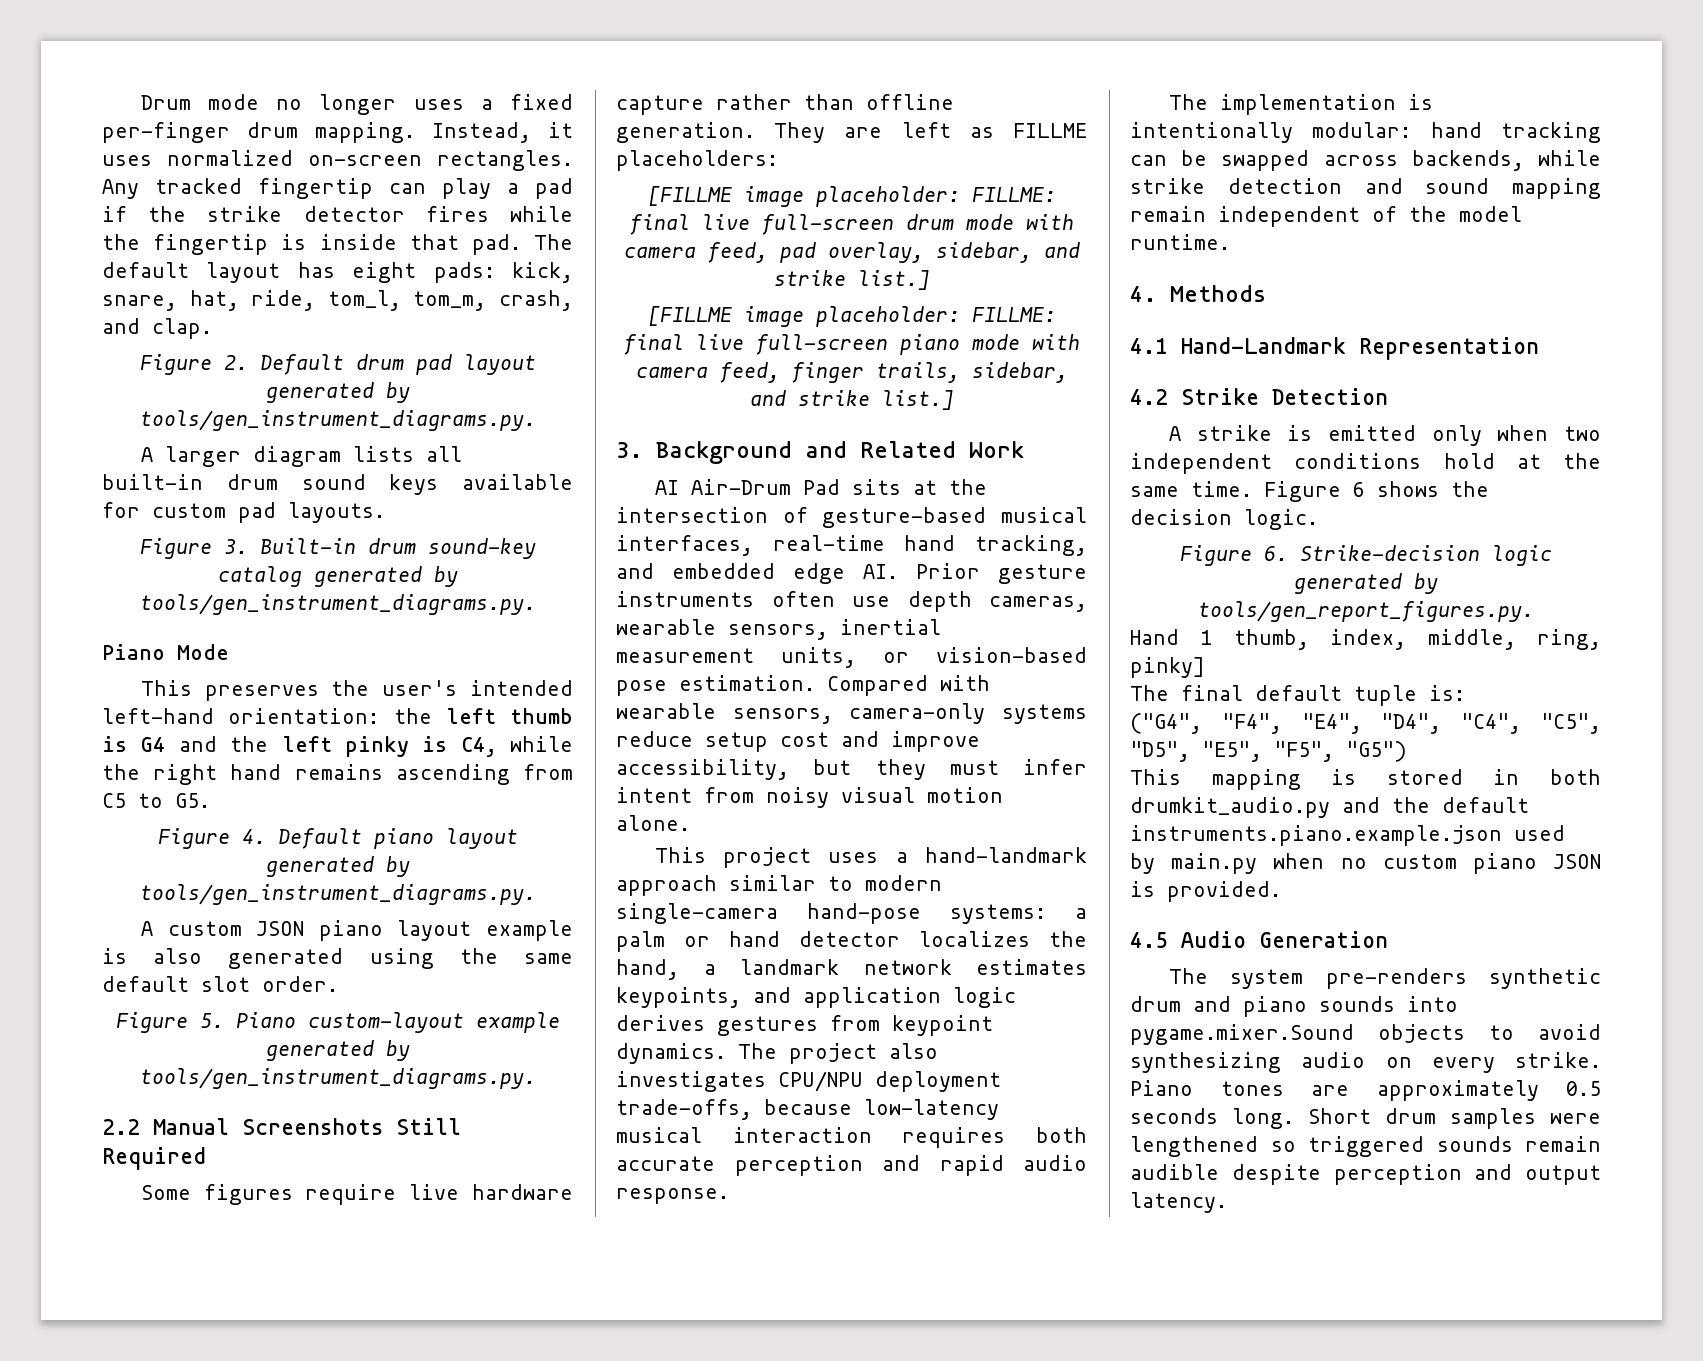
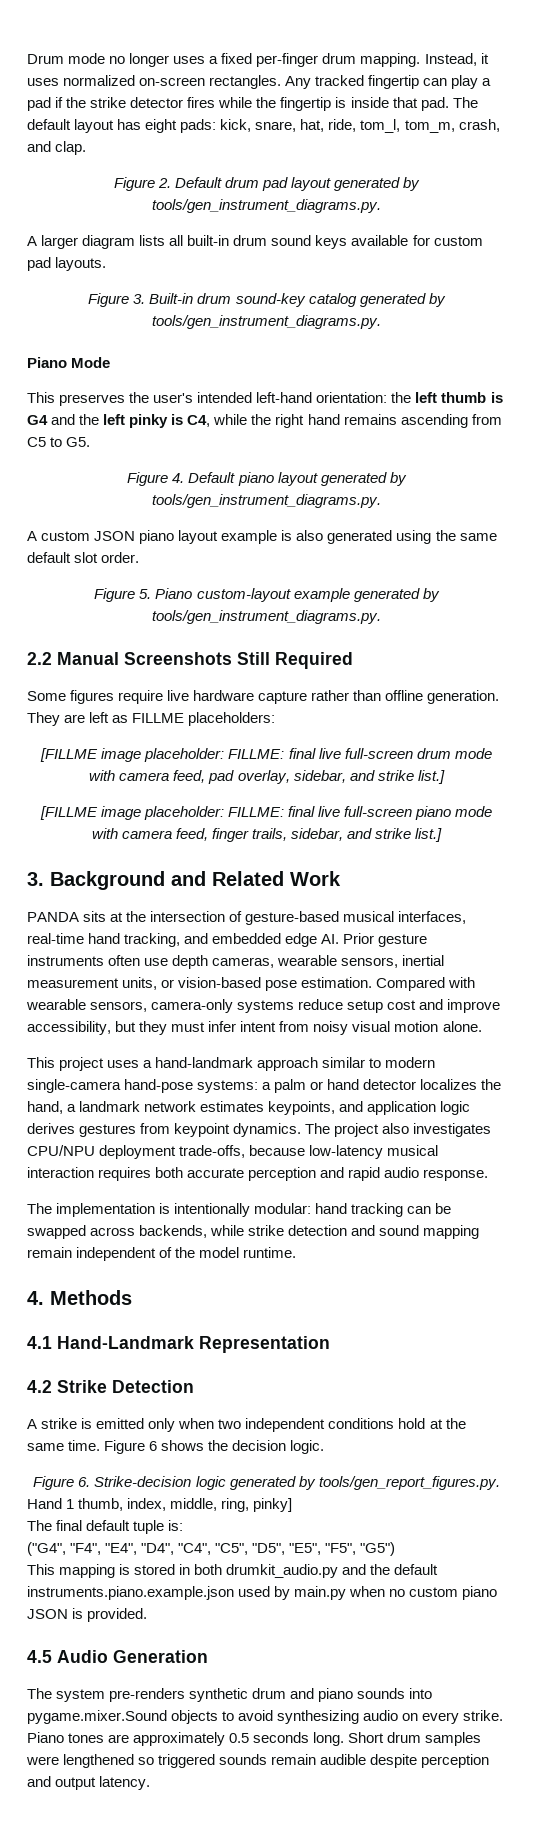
[654,479,840,495] AI Air-Drum Pad -> [27,912,79,922] PANDA

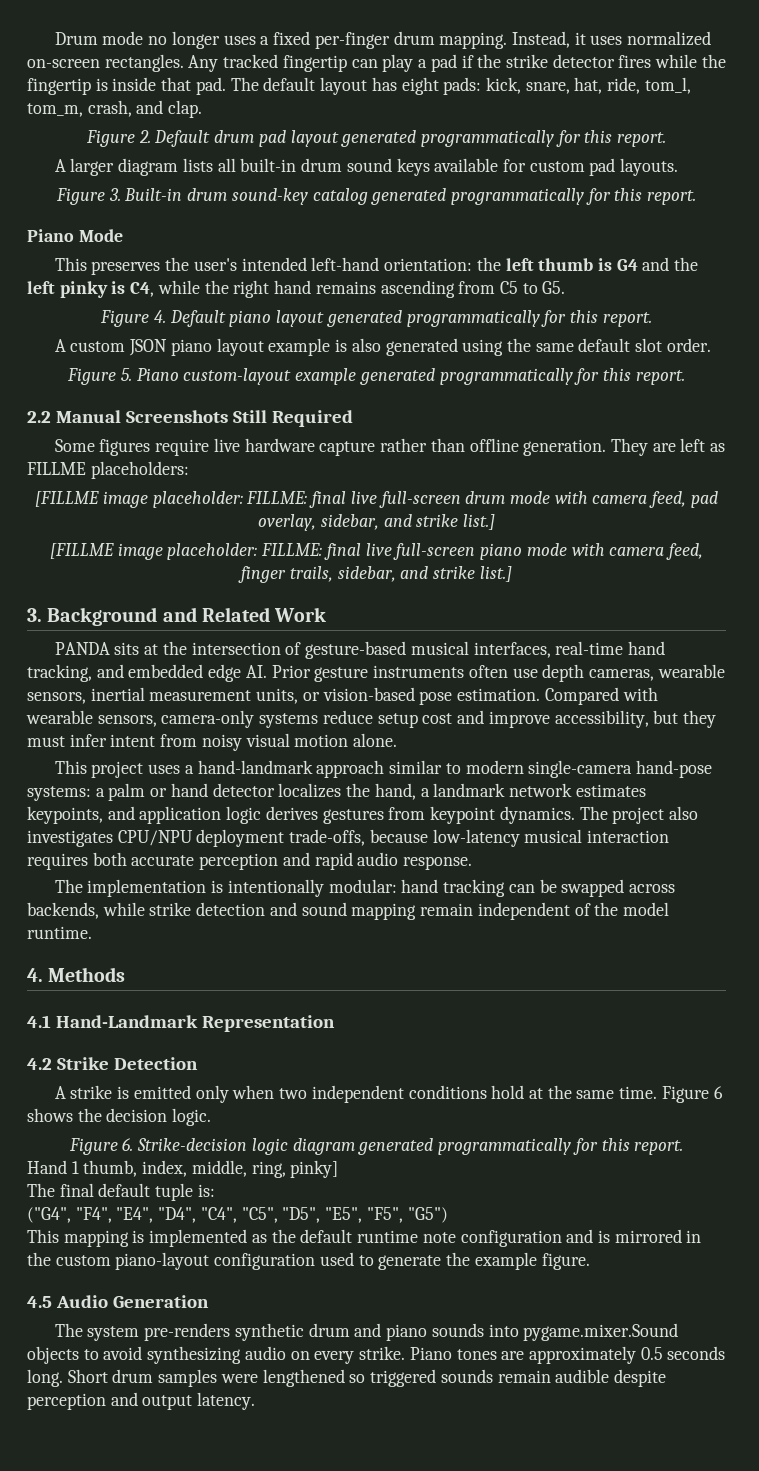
[403,177,421,191] [152,199,381,213] by tools/gen_instrument_diagrams.py. -> [420,130,667,147] programmatically for this report.
[428,293,446,307] [152,315,381,329] by tools/gen_instrument_diagrams.py. -> [450,188,697,205] programmatically for this report.
[389,472,407,486] [152,494,381,508] by tools/gen_instrument_diagrams.py. -> [406,310,652,327] programmatically for this report.
[422,588,440,602] [152,610,381,624] by tools/gen_instrument_diagrams.py. -> [439,368,685,385] programmatically for this report.
[229,1476,500,1490] generated by tools/gen_report_figures.py. -> [292,1138,684,1155] diagram generated programmatically for this report.
[134,1564,439,1578] [27,1586,498,1600] [27,1608,148,1622] stored in both drumkit_audio.py and the default instruments.piano.example.json used by main.py when no custom piano JSON is provided. -> [149,1229,702,1247] [27,1252,590,1270] implemented as the default runtime note configuration and is mirrored in the custom piano-layout configuration used to generate the example figure.

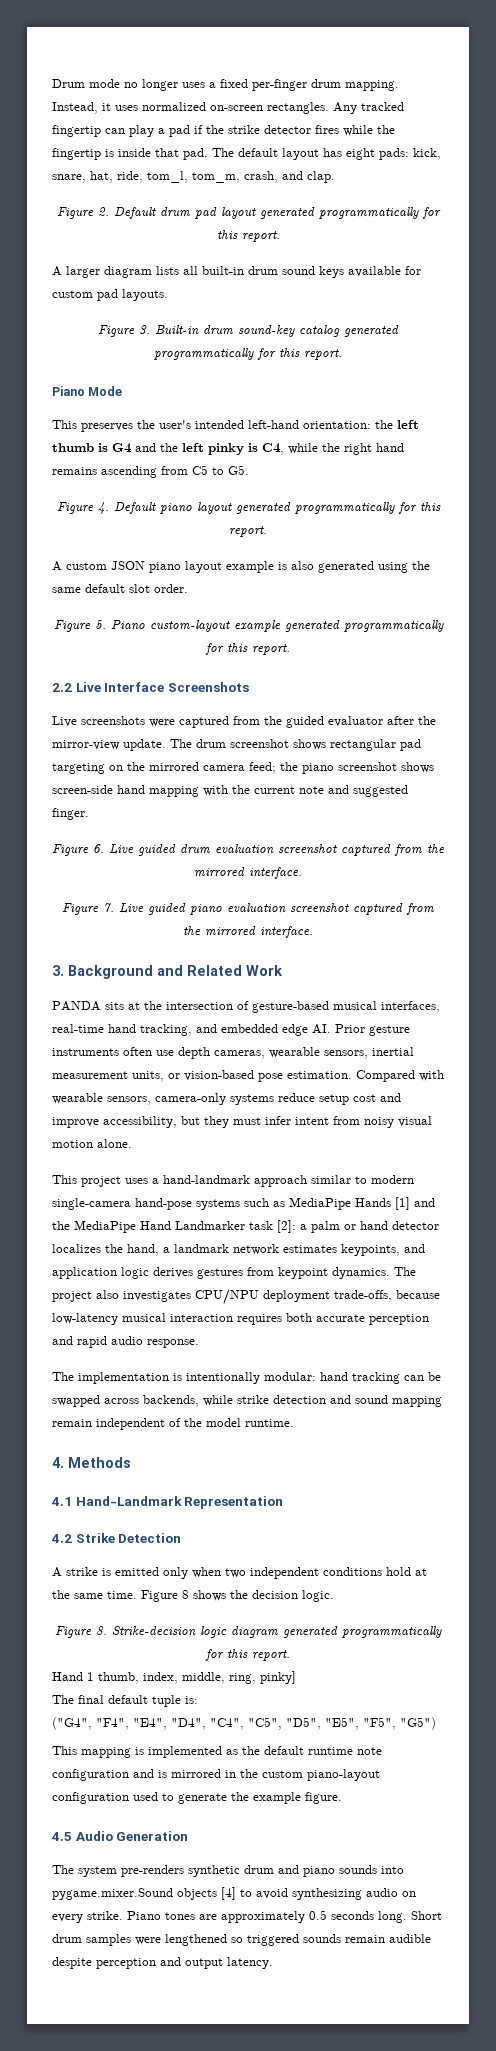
[55,410,121,423] Manual -> [75,682,165,692] Live Interface
[232,410,353,427] [54,438,726,456] [27,461,189,479] [35,491,718,508] [258,514,495,531] [50,543,703,560] [238,566,512,583] Still Required // Some figures require live hardware capture rather than offline generation. They are left as FILLME placeholders: // [FILLME image placeholder: FILLME: final live full-screen drum mode with camera feed, pad overlay, sidebar, and strike list.] // [FILLME image placeholder: FILLME: final live full-screen piano mode with camera feed, finger trails, sidebar, and strike list.] -> [52,716,436,728] [52,739,421,751] [52,762,434,774] [52,785,408,797] [52,808,89,820] [52,844,445,856] [194,867,302,879] [62,903,434,915] [183,926,313,938] // Live screenshots were captured from the guided evaluator after the mirror-view update. The drum screenshot shows rectangular pad targeting on the mirrored camera feed; the piano screenshot shows screen-side hand mapping with the current note and suggested finger. // Figure 6. Live guided drum evaluation screenshot captured from the mirrored interface. // Figure 7. Live guided piano evaluation screenshot captured from the mirrored interface.
[27,786,91,801] systems: -> [196,1197,435,1210] [52,1220,296,1233] systems such as MediaPipe Hands [1] and the MediaPipe Hand Landmarker task [2]:
[713,1086,723,1099] 6 -> [182,1590,189,1599] 8
[122,1138,134,1151] 6. -> [96,1626,107,1635] 8.
(79, 1355) none -> [221,1887,236,1900] [4]

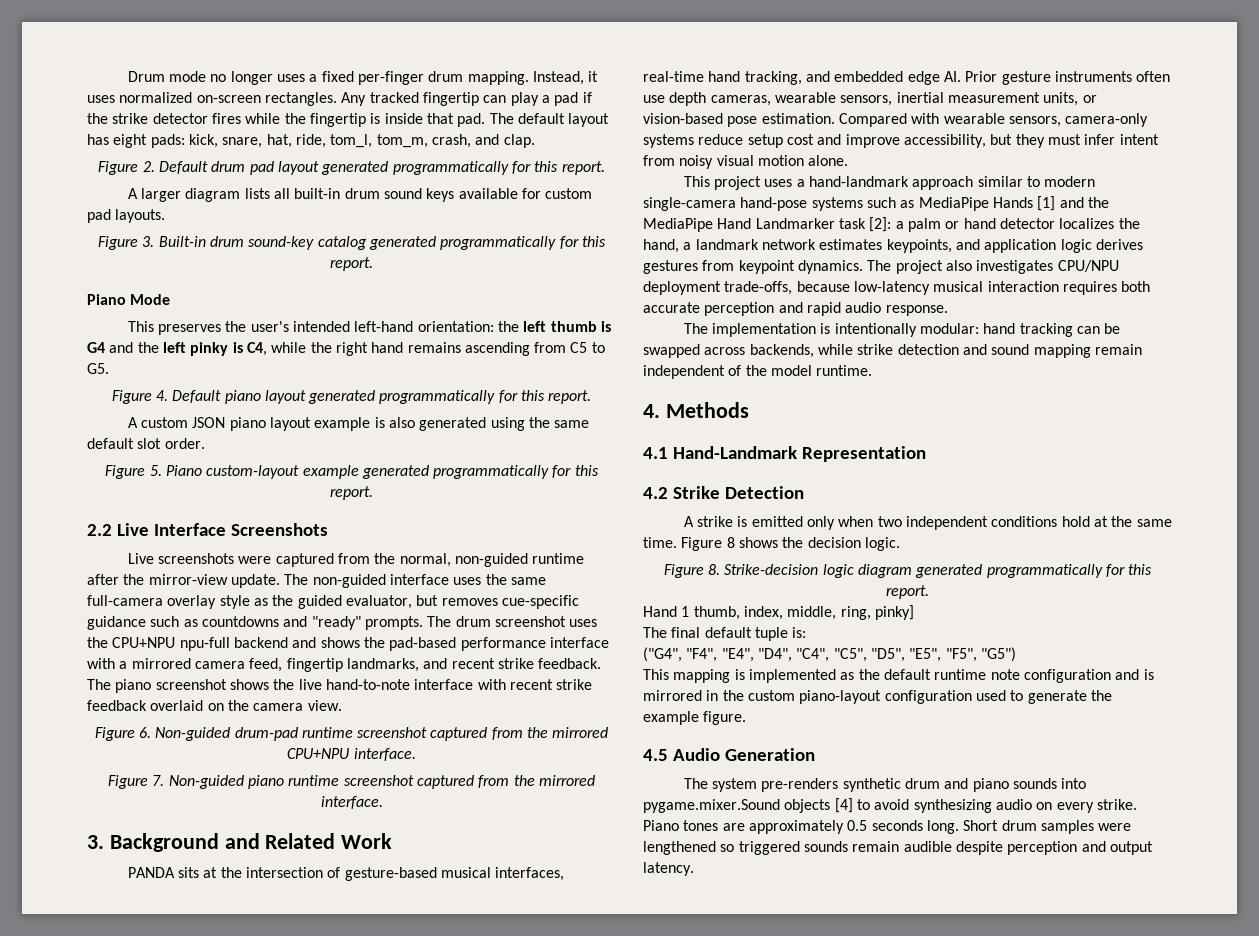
[286,716,383,728] guided evaluator -> [399,553,585,567] normal, non-guided runtime
[196,739,421,751] [52,762,434,774] [52,785,408,797] [52,808,89,820] [52,844,445,856] [194,867,245,877] drum screenshot shows rectangular pad targeting on the mirrored camera feed; the piano screenshot shows screen-side hand mapping with the current note and suggested finger. // Figure 6. Live guided drum evaluation screenshot captured from the mirrored -> [312,574,546,588] [87,595,579,609] [87,616,598,630] [87,637,609,651] [87,658,602,672] [87,679,593,693] [87,700,342,711] [94,727,609,741] [287,748,350,759] non-guided interface uses the same full-camera overlay style as the guided evaluator, but removes cue-specific guidance such as countdowns and "ready" prompts. The drum screenshot uses the CPU+NPU npu-full backend and shows the pad-based performance interface with a mirrored camera feed, fingertip landmarks, and recent strike feedback. The piano screenshot shows the live hand-to-note interface with recent strike feedback overlaid on the camera view. // Figure 6. Non-guided drum-pad runtime screenshot captured from the mirrored CPU+NPU
[119,903,286,915] Live guided piano evaluation -> [168,775,340,789] Non-guided piano runtime

